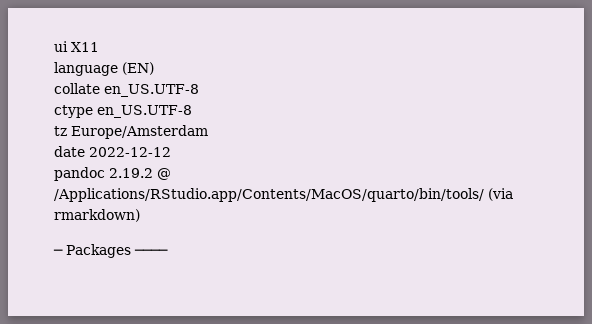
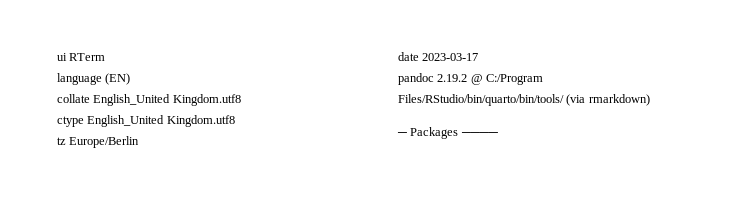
[71,42,99,52] X11 -> [69,53,106,61] RTerm
[104,84,199,97] en_US.UTF-8 -> [93,94,241,106] English_United Kingdom.utf8
[97,105,192,118] en_US.UTF-8 -> [87,115,235,127] English_United Kingdom.utf8
[71,125,208,139] Europe/Amsterdam -> [69,136,140,148] Europe/Berlin
[89,147,171,157] 2022-12-12 -> [422,53,479,61] 2023-03-17
[54,188,484,202] /Applications/RStudio.app/Contents/MacOS/quarto/bin/tools/ -> [486,74,544,85] [398,94,564,106] C:/Program Files/RStudio/bin/quarto/bin/tools/

